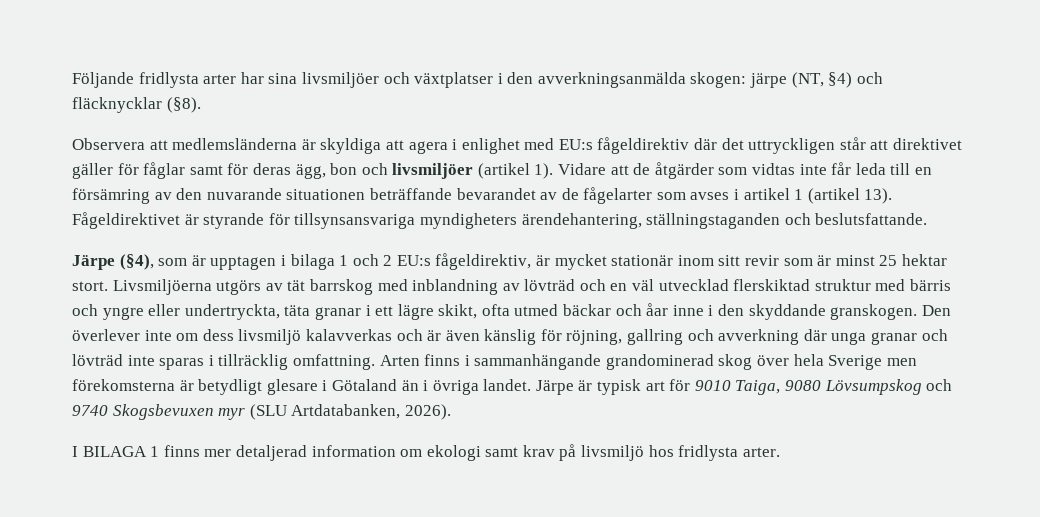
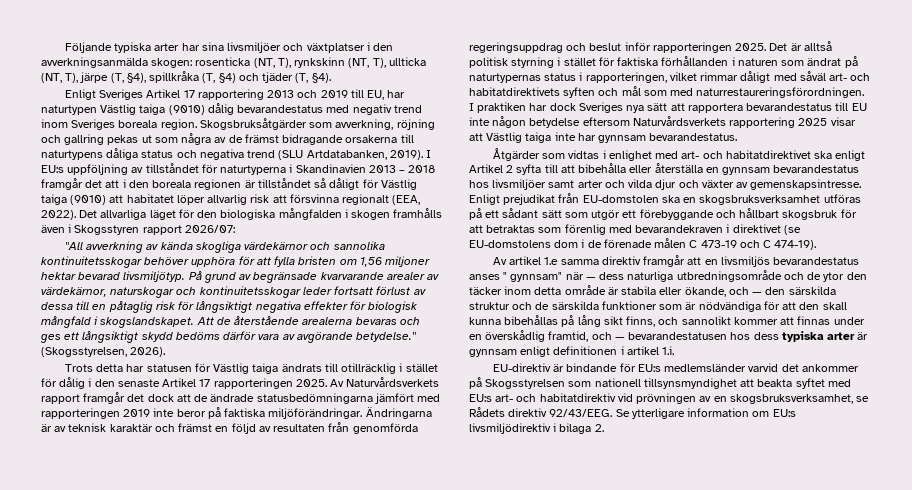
[138,72,199,88] fridlysta -> [114,42,152,53] typiska
[750,72,883,88] [72,97,201,113] [72,137,963,154] [72,162,932,179] [72,187,893,204] [72,212,928,229] [72,253,947,270] [72,279,952,295] [72,303,951,320] [72,329,948,345] [72,354,917,370] [72,379,953,395] [72,404,451,420] [72,444,780,461] järpe (NT, §4) och fläcknycklar (§8). // Observera att medlemsländerna är skyldiga att agera i enlighet med EU:s fågeldirektiv där det uttryckligen står att direktivet gäller för fåglar samt för deras ägg, bon och livsmiljöer (artikel 1). Vidare att de åtgärder som vidtas inte får leda till en försämring av den nuvarande situationen beträffande bevarandet av de fågelarter som avses i artikel 1 (artikel 13). Fågeldirektivet är styrande för tillsynsansvariga myndigheters ärendehantering, ställningstaganden och beslutsfattande. // Järpe (§4), som är upptagen i bilaga 1 och 2 EU:s fågeldirektiv, är mycket stationär inom sitt revir som är minst 25 hektar stort. Livsmiljöerna utgörs av tät barrskog med inblandning av lövträd och en väl utvecklad flerskiktad struktur med bärris och yngre eller undertryckta, täta granar i ett lägre skikt, ofta utmed bäckar och åar inne i den skyddande granskogen. Den överlever inte om dess livsmiljö kalavverkas och är även känslig för röjning, gallring och avverkning där unga granar och lövträd inte sparas i tillräcklig omfattning. Arten finns i sammanhängande grandominerad skog över hela Sverige men förekomsterna är betydligt glesare i Götaland än i övriga landet. Järpe är typisk art för 9010 Taiga, 9080 Lövsumpskog och 9740 Skogsbevuxen myr (SLU Artdatabanken, 2026). // I BILAGA 1 finns mer detaljerad information om ekologi samt krav på livsmiljö hos fridlysta arter. -> [195,57,426,68] [41,71,331,83] [64,89,406,100] [41,103,422,115] [41,118,435,130] [41,133,414,145] [41,148,432,160] [41,163,436,175] [41,178,417,190] [41,194,421,205] [41,208,443,220] [41,224,235,235] [64,241,385,253] [41,256,431,268] [41,271,440,283] [41,286,426,298] [41,301,418,313] [41,316,420,328] [40,331,417,343] [41,347,166,357] [64,363,438,374] [41,377,440,389] [41,392,441,404] [41,407,432,419] [41,422,418,434] [469,41,832,53] [469,56,858,68] [469,71,871,83] [469,86,865,98] [469,102,867,113] [469,116,856,128] [469,132,738,143] [492,148,866,161] [469,163,860,175] [469,179,862,190] [469,193,861,205] [469,208,857,220] [469,224,801,235] [469,238,817,250] [492,255,860,267] [469,270,867,282] [469,285,836,297] [469,301,847,312] [469,315,865,327] [469,330,869,342] [469,346,675,357] [492,363,859,372] [469,377,851,389] [469,393,870,404] [469,407,796,419] [469,423,604,434] rosenticka (NT, T), rynkskinn (NT, T), ullticka (NT, T), järpe (T, §4), spillkråka (T, §4) och tjäder (T, §4). // Enligt Sveriges Artikel 17 rapportering 2013 och 2019 till EU, har naturtypen Västlig taiga (9010) dålig bevarandestatus med negativ trend inom Sveriges boreala region. Skogsbruksåtgärder som avverkning, röjning och gallring pekas ut som några av de främst bidragande orsakerna till naturtypens dåliga status och negativa trend (SLU Artdatabanken, 2019). I EU:s uppföljning av tillståndet för naturtyperna i Skandinavien 2013 – 2018 framgår det att i den boreala regionen är tillståndet så dåligt för Västlig taiga (9010) att habitatet löper allvarlig risk att försvinna regionalt (EEA, 2022). Det allvarliga läget för den biologiska mångfalden i skogen framhålls även i Skogsstyren rapport 2026/07: // "All avverkning av kända skogliga värdekärnor och sannolika kontinuitetsskogar behöver upphöra för att fylla bristen om 1,56 miljoner hektar bevarad livsmiljötyp. På grund av begränsade kvarvarande arealer av värdekärnor, naturskogar och kontinuitetsskogar leder fortsatt förlust av dessa till en påtaglig risk för långsiktigt negativa effekter för biologisk mångfald i skogslandskapet. Att de återstående arealerna bevaras och ges ett långsiktigt skydd bedöms därför vara av avgörande betydelse." (Skogsstyrelsen, 2026). // Trots detta har statusen för Västlig taiga ändrats till otillräcklig i stället för dålig i den senaste Artikel 17 rapporteringen 2025. Av Naturvårdsverkets rapport framgår det dock att de ändrade statusbedömningarna jämfört med rapporteringen 2019 inte beror på faktiska miljöförändringar. Ändringarna är av teknisk karaktär och främst en följd av resultaten från genomförda regeringsuppdrag och beslut inför rapporteringen 2025. Det är alltså politisk styrning i stället för faktiska förhållanden i naturen som ändrat på naturtypernas status i rapporteringen, vilket rimmar dåligt med såväl art- och habitatdirektivets syften och mål som med naturrestaureringsförordningen. I praktiken har dock Sveriges nya sätt att rapportera bevarandestatus till EU inte någon betydelse eftersom Naturvårdsverkets rapportering 2025 visar att Västlig taiga inte har gynnsam bevarandestatus. // Åtgärder som vidtas i enlighet med art- och habitatdirektivet ska enligt Artikel 2 syfta till att bibehålla eller återställa en gynnsam bevarandestatus hos livsmiljöer samt arter och vilda djur och växter av gemenskapsintresse. Enligt prejudikat från EU-domstolen ska en skogsbruksverksamhet utföras på ett sådant sätt som utgör ett förebyggande och hållbart skogsbruk för att betraktas som förenlig med bevarandekraven i direktivet (se EU-domstolens dom i de förenade målen C 473-19 och C 474-19). // Av artikel 1.e samma direktiv framgår att en livsmiljös bevarandestatus anses " gynnsam" när — dess naturliga utbredningsområde och de ytor den täcker inom detta område är stabila eller ökande, och — den särskilda struktur och de särskilda funktioner som är nödvändiga för att den skall kunna bibehållas på lång sikt finns, och sannolikt kommer att finnas under en överskådlig framtid, och — bevarandestatusen hos dess typiska arter är gynnsam enligt definitionen i artikel 1.i. // EU-direktiv är bindande för EU:s medlemsländer varvid det ankommer på Skogsstyrelsen som nationell tillsynsmyndighet att beakta syftet med EU:s art- och habitatdirektiv vid prövningen av en skogsbruksverksamhet, se Rådets direktiv 92/43/EEG. Se ytterligare information om EU:s livsmiljödirektiv i bilaga 2.

